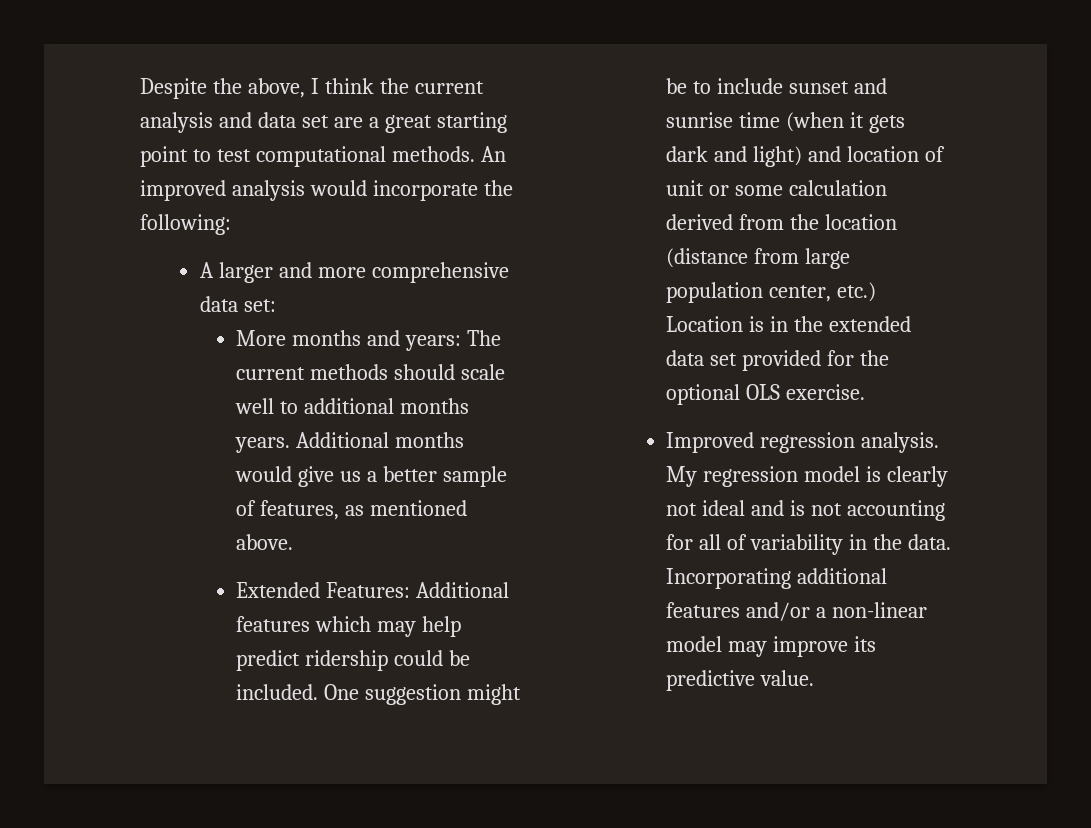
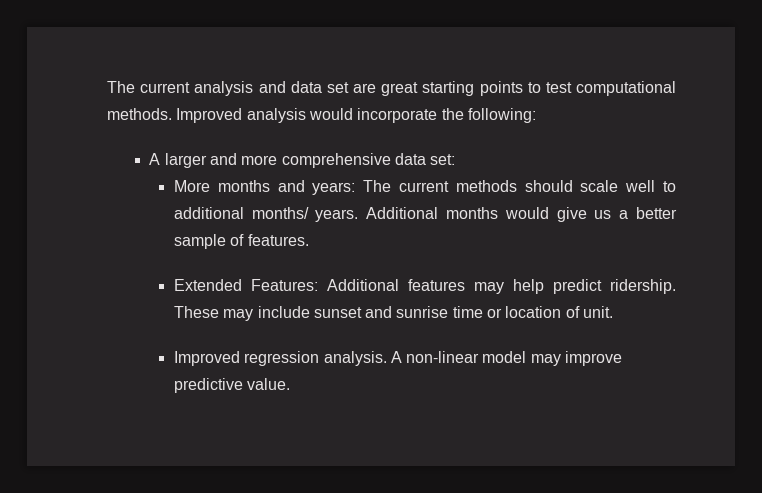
[140,78,409,99] Despite the above, I think the -> [107,81,135,93] The
[368,117,379,128] a -> (376, 88) none
[140,146,188,167] point -> [479,81,523,96] points
[480,146,506,162] [140,180,226,201] An improved -> [176,108,243,123] Improved
[400,398,470,414] months -> [251,207,309,219] months/
[260,500,468,520] [236,534,294,550] features, as mentioned above. -> [247,234,309,246] features.
[315,616,372,632] which -> (465, 285) none
[305,650,471,671] [236,684,522,705] [666,78,712,94] ridership could be included. One suggestion might be to -> [610,279,676,294] [173,306,254,321] ridership. These may
[786,112,906,133] [666,146,946,167] [666,180,888,196] [666,214,898,230] [666,248,851,269] [666,282,877,303] [666,316,912,332] [666,350,890,371] [666,384,866,405] [666,432,940,453] [666,466,949,487] [666,500,946,521] [666,534,951,555] [666,568,888,589] [666,602,827,621] (when it gets dark and light) and location of unit or some calculation derived from the location (distance from large population center, etc.) Location is in the extended data set provided for the optional OLS exercise. // Improved regression analysis. My regression model is clearly not ideal and is not accounting for all of variability in the data. Incorporating additional features and/or a -> [487,306,614,318] [173,351,402,366] or location of unit. // Improved regression analysis. A
[854,636,877,652] its -> (623, 358) none

